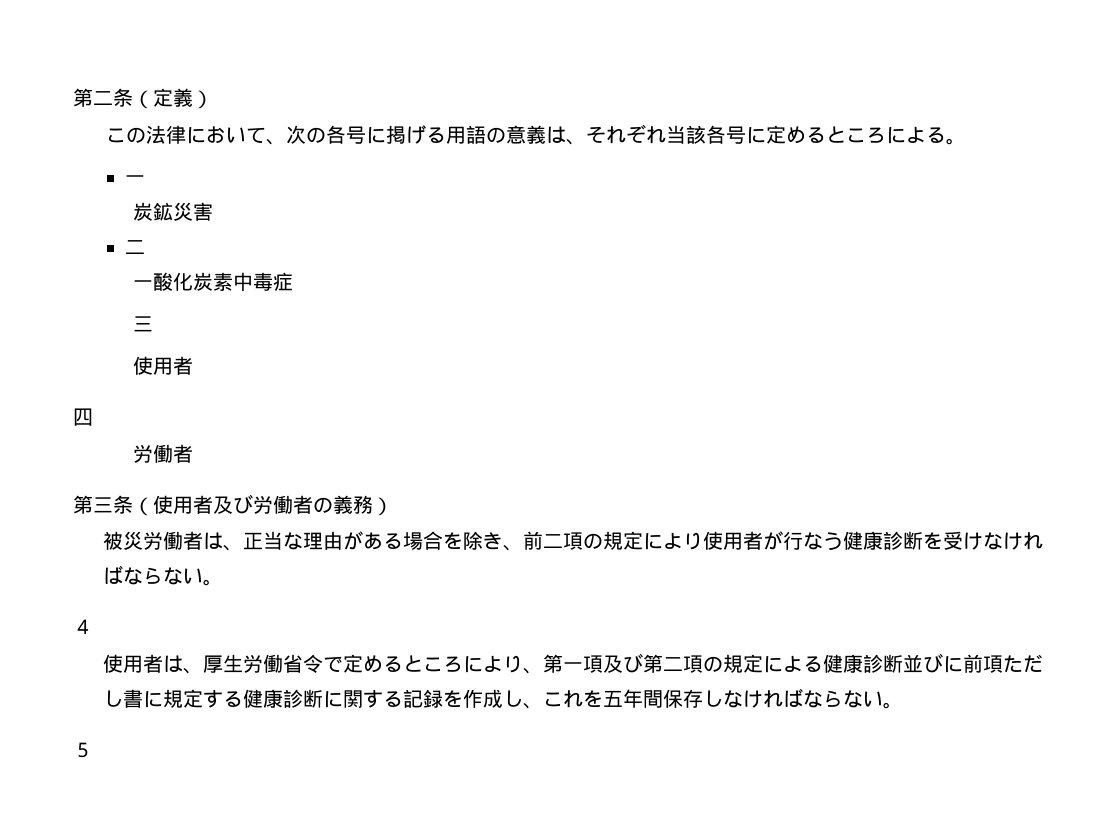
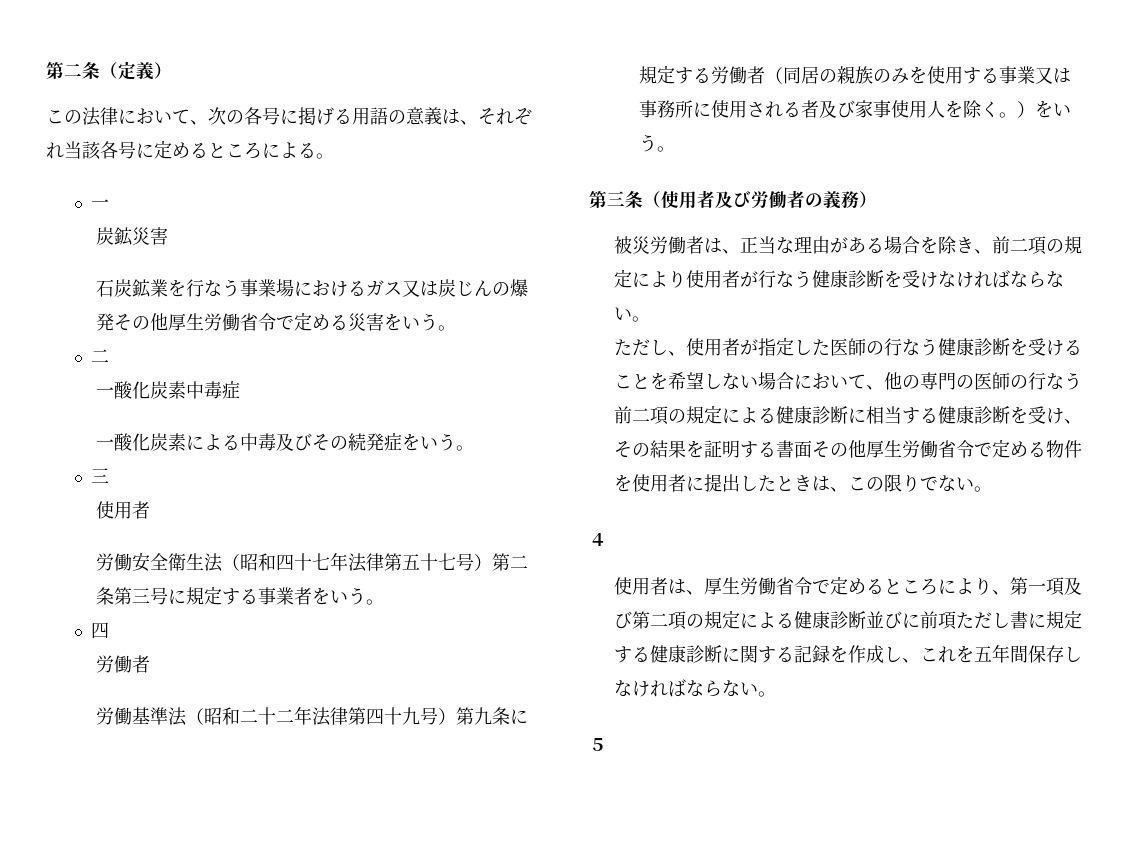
(214, 211) none -> [96,279,529,298] [96,312,457,331] // 石炭鉱業を行なう事業場におけるガス又は炭じんの爆発その他厚生労働省令で定める災害をいう。
[133,316,154,332] [133,356,194,375] [73,408,93,426] [133,444,194,463] 三 // 使用者 // 四 // 労働者 -> [96,433,475,451] [90,468,109,483] [96,501,151,519] [96,552,529,572] [96,586,385,605] [90,622,109,639] [96,655,151,673] [96,706,529,726] [639,65,1072,84] [639,100,1072,118] [639,134,676,152] 一酸化炭素による中毒及びその続発症をいう。 // 三 // 使用者 // 労働安全衛生法（昭和四十七年法律第五十七号）第二条第三号に規定する事業者をいう。 // 四 // 労働者 // 労働基準法（昭和二十二年法律第四十九号）第九条に規定する労働者（同居の親族のみを使用する事業又は事務所に使用される者及び家事使用人を除く。）をいう。
(224, 582) none -> [614,337,1083,356] [614,372,1083,390] [614,405,1083,425] [614,439,1083,458] [614,474,993,492] // ただし、使用者が指定した医師の行なう健康診断を受けることを希望しない場合において、他の専門の医師の行なう前二項の規定による健康診断に相当する健康診断を受け、その結果を証明する書面その他厚生労働省令で定める物件を使用者に提出したときは、この限りでない。

